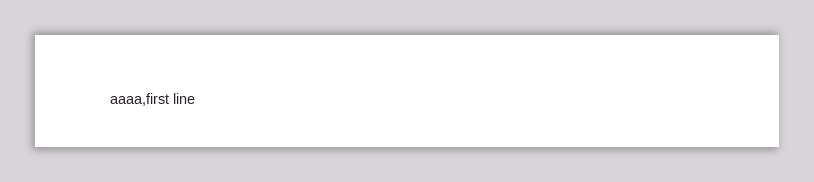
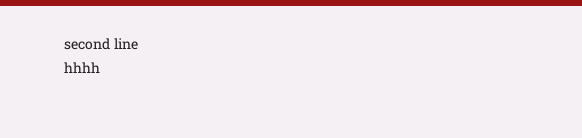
[110,93,169,106] aaaa,first -> [64,38,110,50] second
(195, 98) none -> [64,62,100,73] // hhhh

